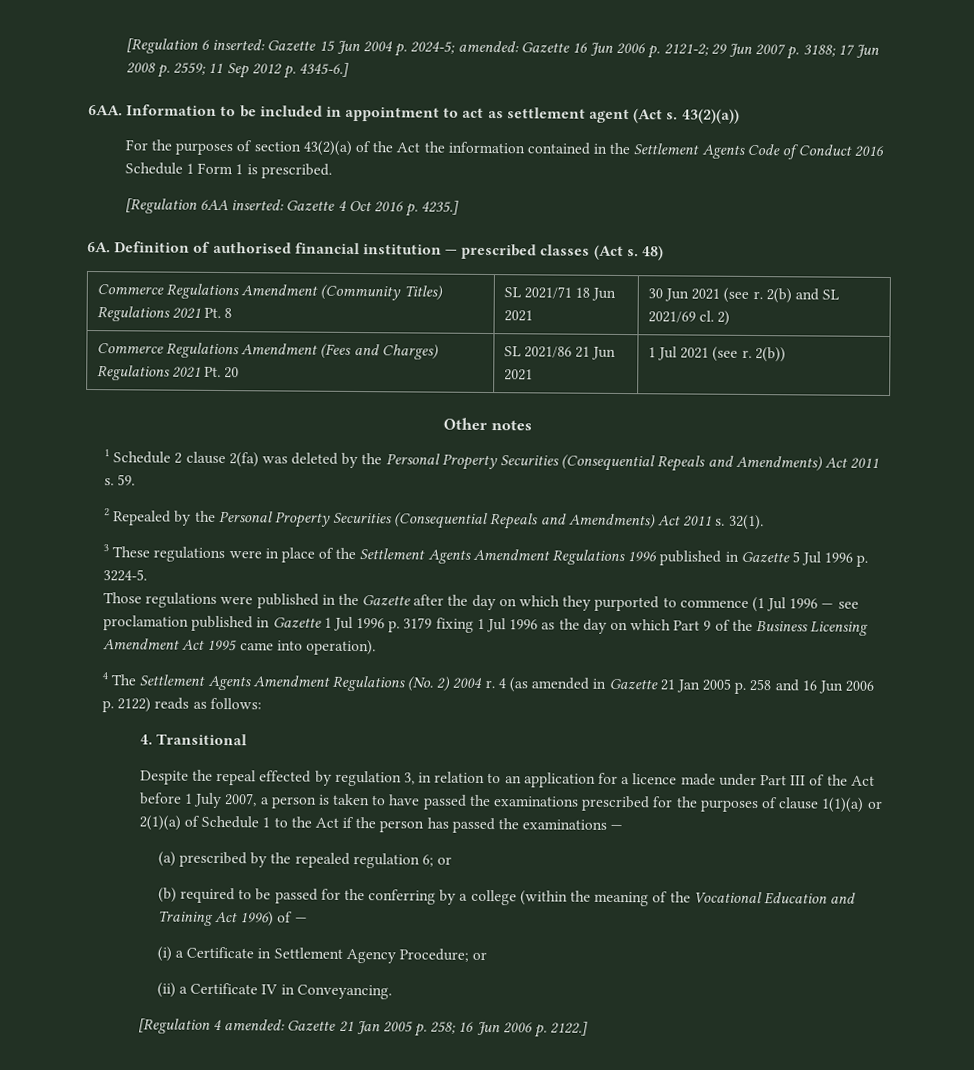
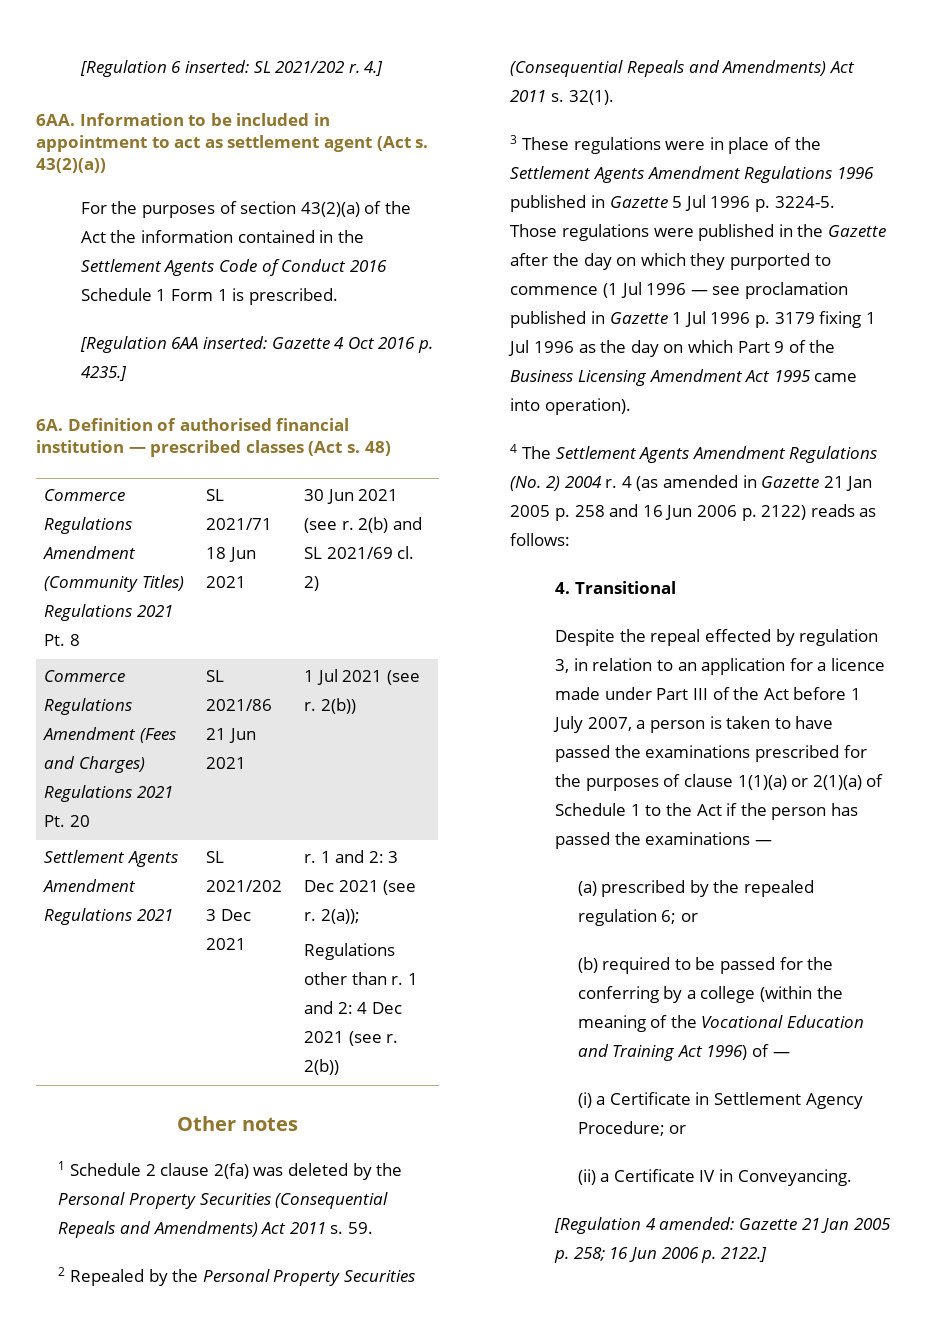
[267,39,880,60] [125,62,350,79] Gazette 15 Jun 2004 p. 2024-5; amended: Gazette 16 Jun 2006 p. 2121-2; 29 Jun 2007 p. 3188; 17 Jun 2008 p. 2559; 11 Sep 2012 p. 4345-6.] -> [253,61,384,76] SL 2021/202 r. 4.]
(786, 355) none -> [44,850,178,867] [43,879,137,892] [44,908,173,925] [206,851,225,863] [206,880,283,892] [206,909,251,921] [206,938,247,950] [304,850,399,863] [304,880,417,895] [304,909,360,924] [304,943,396,960] [304,972,418,985] [304,1001,402,1014] [304,1031,399,1046] [304,1059,340,1075] // Settlement Agents Amendment Regulations 2021 | SL 2021/202 3 Dec 2021 | r. 1 and 2: 3 Dec 2021 (see r. 2(a)); // Regulations other than r. 1 and 2: 4 Dec 2021 (see r. 2(b))

